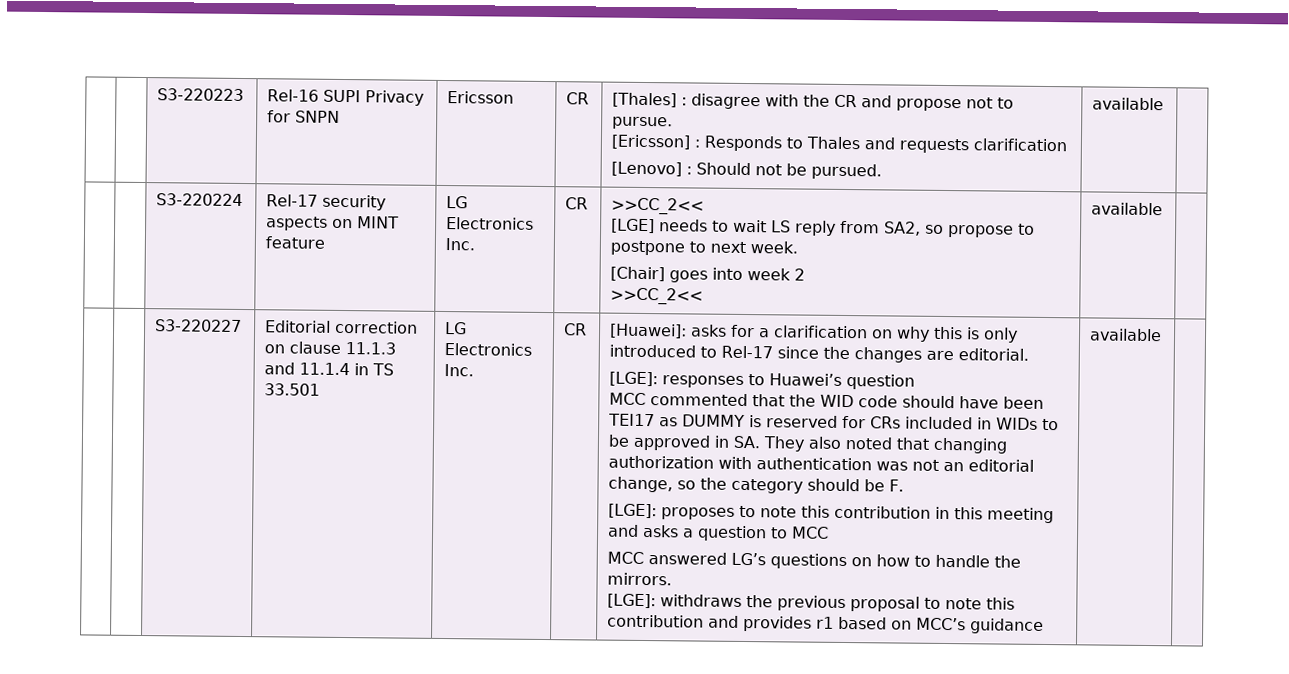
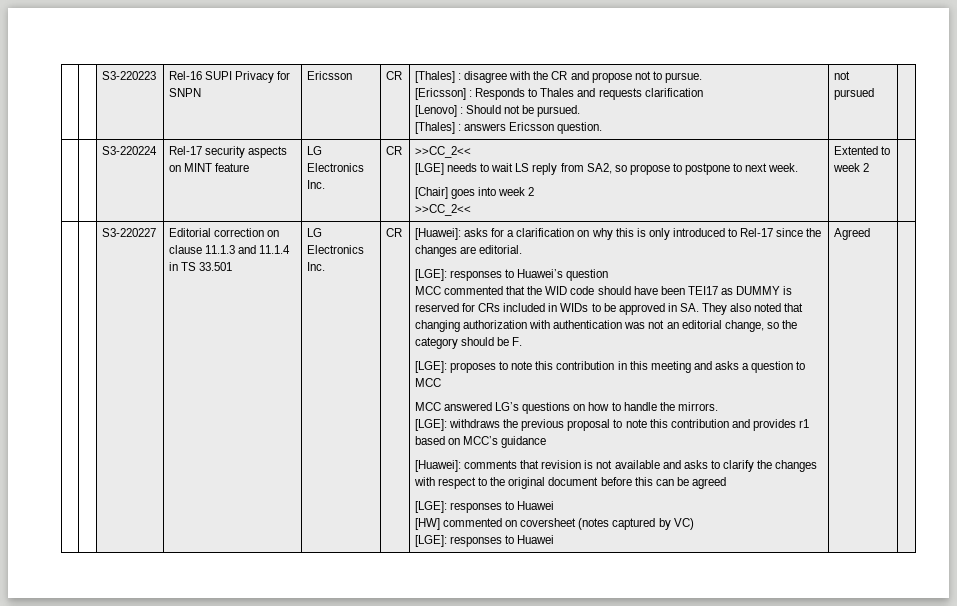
[1092,97,1165,111] | available -> [414,122,603,134] [833,71,850,80] [833,88,874,100] // [Thales] : answers Ericsson question. | not pursued
[1091,202,1164,216] available -> [833,146,891,155] [832,163,870,172] Extented to week 2
[1089,328,1163,342] | available -> [414,460,818,472] [413,477,727,489] [414,501,555,513] [414,518,694,530] [414,535,555,547] [833,228,870,240] // [Huawei]: comments that revision is not available and asks to clarify the changes with respect to the original document before this can be agreed // [LGE]: responses to Huawei // [HW] commented on coversheet (notes captured by VC) // [LGE]: responses to Huawei | Agreed

